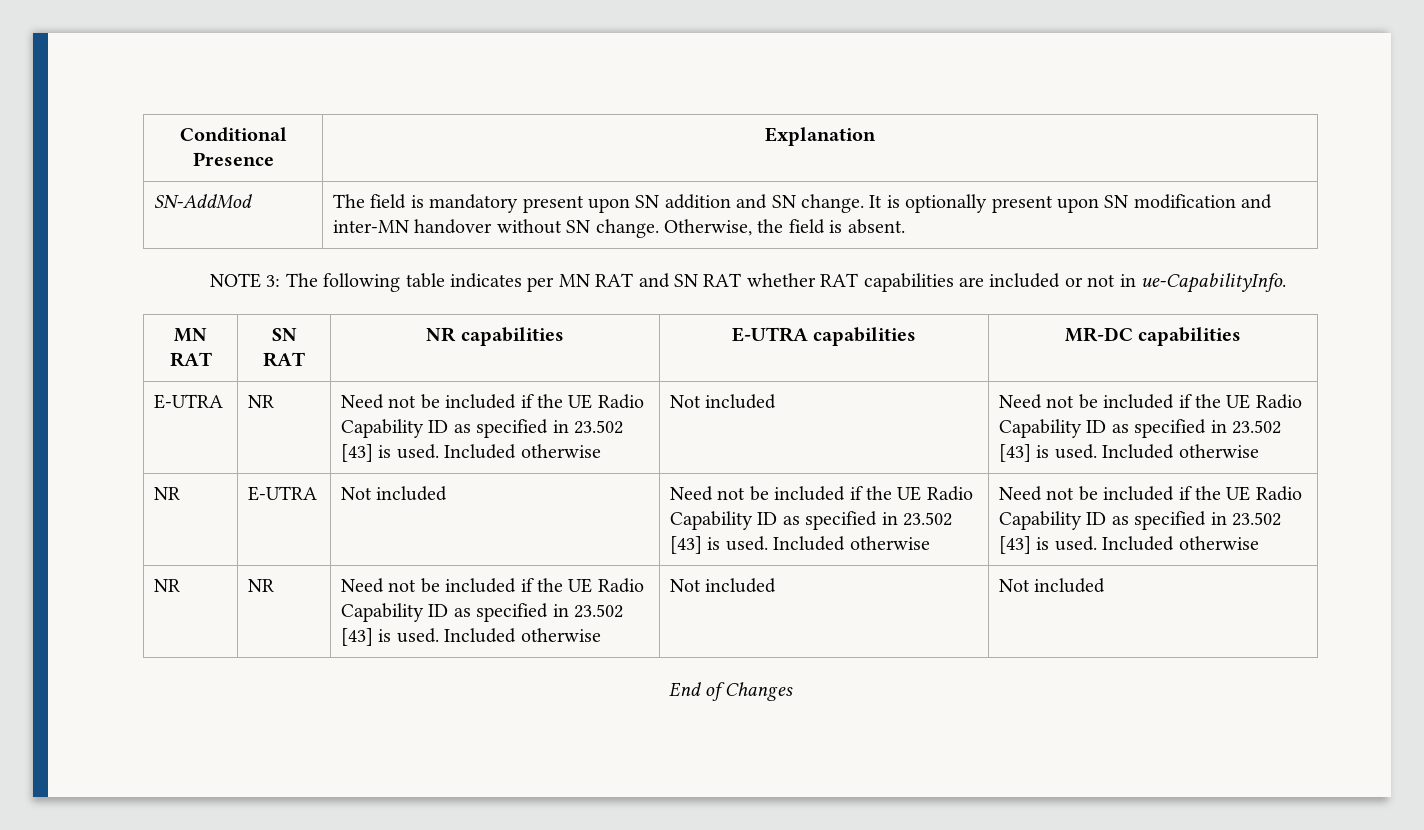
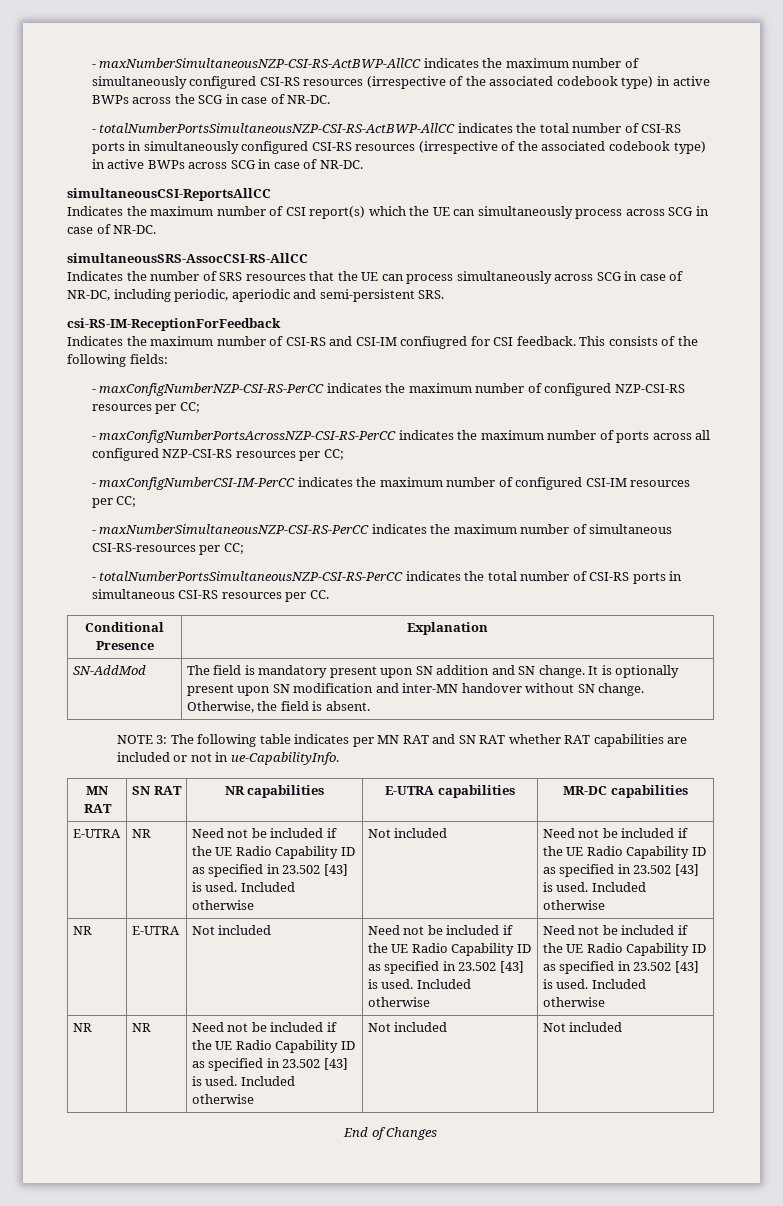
(179, 134) none -> [91,58,639,68] [91,76,710,89] [91,94,331,104] [91,123,682,133] [91,141,706,154] [91,159,363,169] [67,188,271,201] [67,206,709,219] [67,224,157,234] [67,253,308,263] [67,271,684,284] [67,289,445,302] [67,318,281,331] [67,336,698,349] [67,354,168,367] [91,383,685,396] [91,402,200,414] [91,430,711,443] [91,448,344,461] [91,477,691,490] [91,496,137,508] [91,524,673,534] [91,543,244,555] [91,571,683,584] [91,589,329,602] - maxNumberSimultaneousNZP-CSI-RS-ActBWP-AllCC indicates the maximum number of simultaneously configured CSI-RS resources (irrespective of the associated codebook type) in active BWPs across the SCG in case of NR-DC. // - totalNumberPortsSimultaneousNZP-CSI-RS-ActBWP-AllCC indicates the total number of CSI-RS ports in simultaneously configured CSI-RS resources (irrespective of the associated codebook type) in active BWPs across SCG in case of NR-DC. // simultaneousCSI-ReportsAllCC // Indicates the maximum number of CSI report(s) which the UE can simultaneously process across SCG in case of NR-DC. // simultaneousSRS-AssocCSI-RS-AllCC // Indicates the number of SRS resources that the UE can process simultaneously across SCG in case of NR-DC, including periodic, aperiodic and semi-persistent SRS. // csi-RS-IM-ReceptionForFeedback // Indicates the maximum number of CSI-RS and CSI-IM confiugred for CSI feedback. This consists of the following fields: // - maxConfigNumberNZP-CSI-RS-PerCC indicates the maximum number of configured NZP-CSI-RS resources per CC; // - maxConfigNumberPortsAcrossNZP-CSI-RS-PerCC indicates the maximum number of ports across all configured NZP-CSI-RS resources per CC; // - maxConfigNumberCSI-IM-PerCC indicates the maximum number of configured CSI-IM resources per CC; // - maxNumberSimultaneousNZP-CSI-RS-PerCC indicates the maximum number of simultaneous CSI-RS-resources per CC; // - totalNumberPortsSimultaneousNZP-CSI-RS-PerCC indicates the total number of CSI-RS ports in simultaneous CSI-RS resources per CC. //

